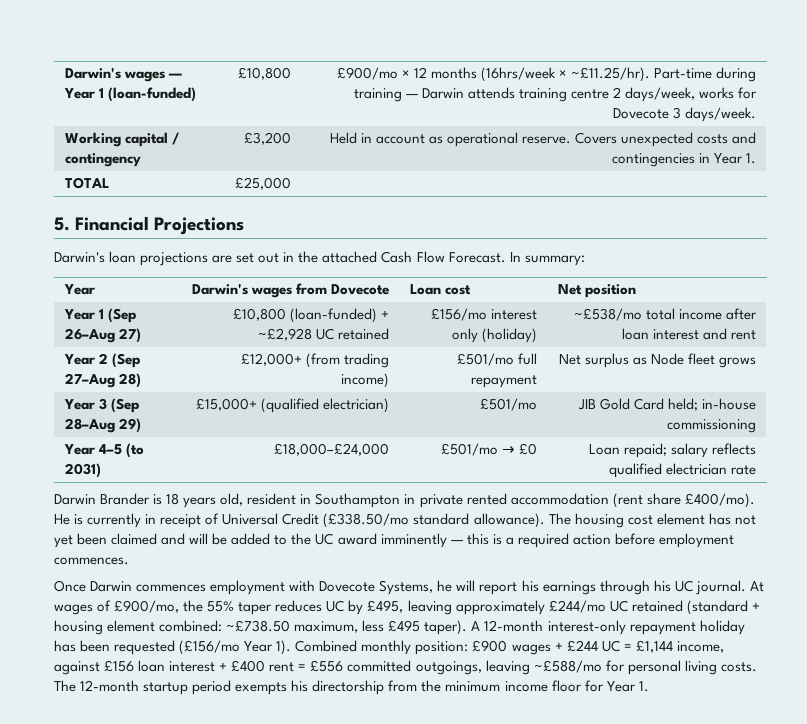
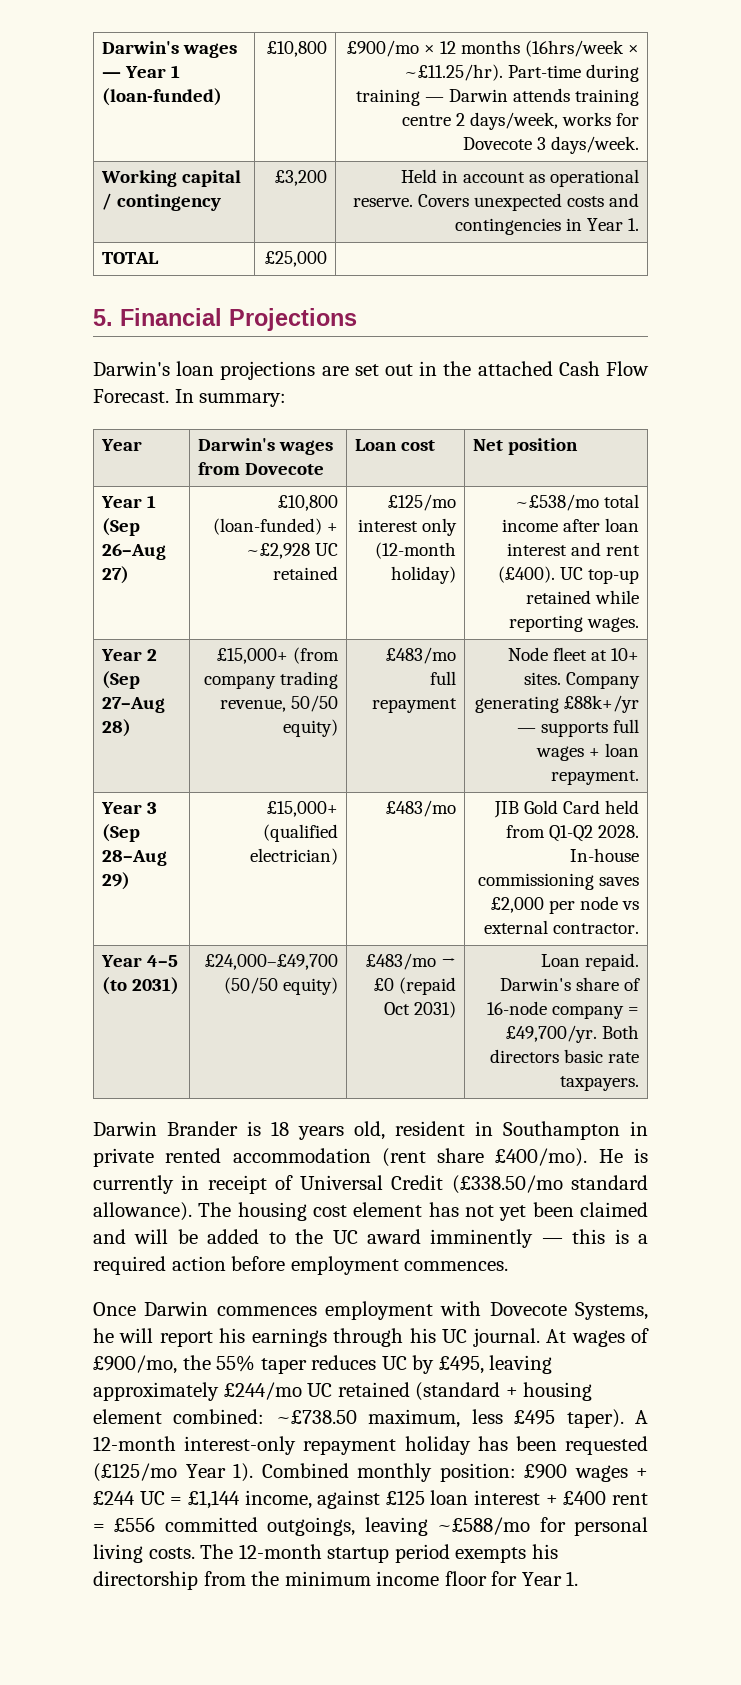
[431,308,488,321] £156/mo -> [387,494,456,511] £125/mo
[482,328,538,343] (holiday) -> [374,542,456,559] [390,566,456,584] (12-month holiday)
(757, 335) none -> [497,566,639,584] [525,590,639,604] [508,615,639,632] (£400). UC top-up retained while reporting wages.
[241,353,390,368] [341,373,390,388] [457,353,538,366] [471,375,538,388] [558,353,757,368] £12,000+ (from trading income) | £501/mo full repayment | Net surplus as Node fleet grows -> [216,647,339,664] [203,671,338,689] [219,695,338,712] [282,719,338,737] [385,647,456,664] [429,671,456,685] [371,698,457,713] [507,647,639,661] [523,672,640,689] [474,695,639,713] [516,719,639,737] [535,743,639,761] [550,770,639,785] £15,000+ (from company trading revenue, 50/50 equity) | £483/mo full repayment | Node fleet at 10+ sites. Company generating £88k+/yr — supports full wages + loan repayment.
[480,398,538,411] £501/mo -> [385,800,456,817] £483/mo
[668,398,757,411] [667,419,757,433] [63,443,144,458] [64,463,101,478] [274,443,390,456] [441,443,538,456] [589,443,757,458] [609,463,728,478] held; in-house commissioning // Year 4–5 (to 2031) | £18,000–£24,000 | £501/mo → £0 | Loan repaid; salary reflects qualified electrician -> [604,800,639,814] [505,825,639,842] [569,848,639,862] [477,873,639,890] [490,896,639,914] [483,920,639,934] [101,955,179,967] [102,977,180,995] [204,954,338,970] [223,977,338,995] [365,953,456,970] [373,977,456,995] [383,1001,456,1018] [540,953,639,971] [499,977,640,991] [486,1001,639,1019] [505,1025,639,1043] [489,1049,603,1063] held from Q1-Q2 2028. In-house commissioning saves £2,000 per node vs external contractor. // Year 4–5 (to 2031) | £24,000–£49,700 (50/50 equity) | £483/mo → £0 (repaid Oct 2031) | Loan repaid. Darwin's share of 16-node company = £49,700/yr. Both directors basic
(757, 470) none -> [559,1076,639,1091] taxpayers.
[179,640,241,655] (£156/mo -> [93,1463,177,1482] (£125/mo
[104,660,135,672] £156 -> [385,1490,425,1505] £125

